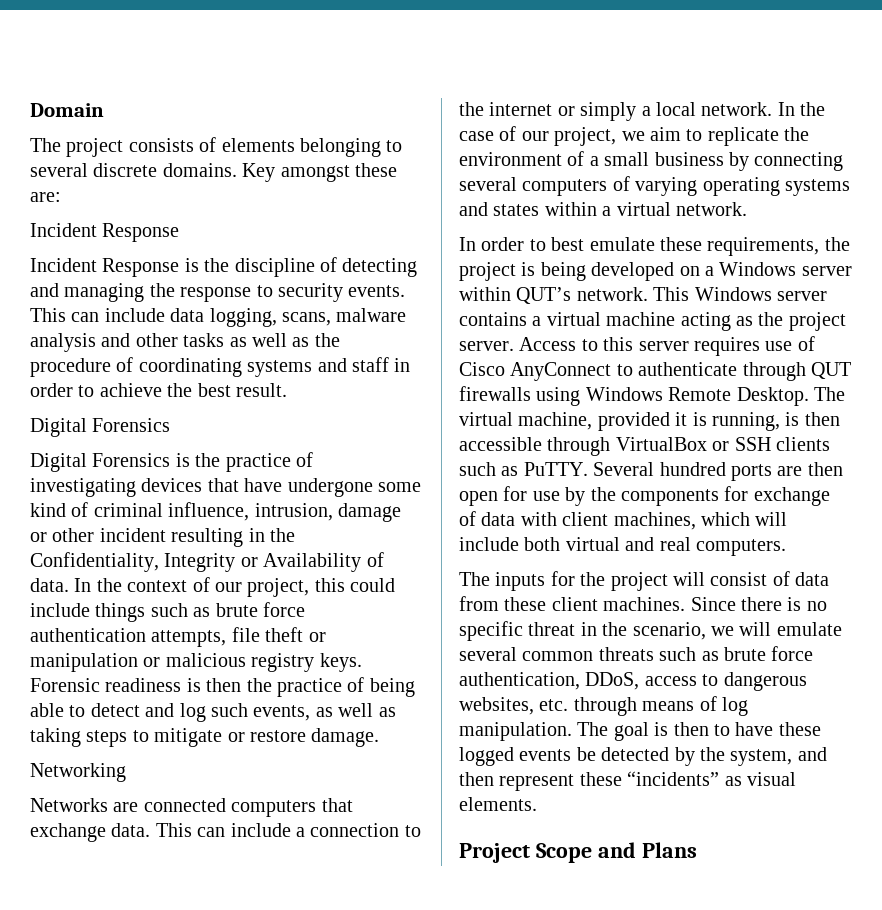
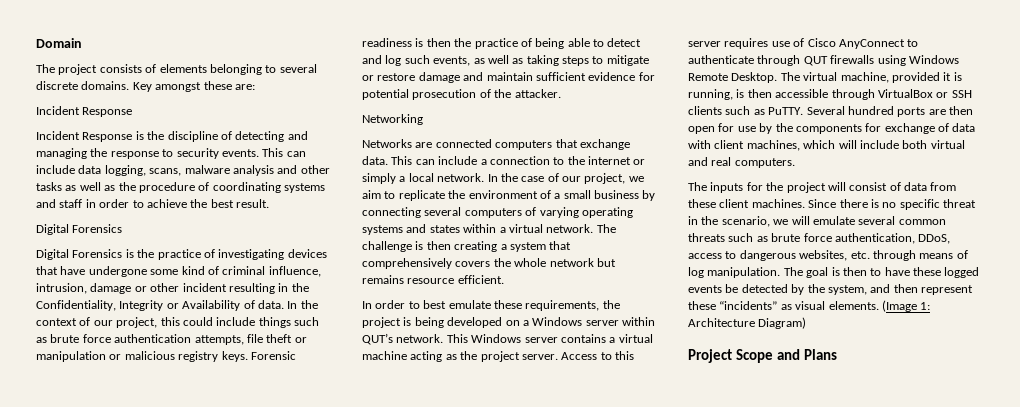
[311,728,380,747] damage. -> [418,72,655,83] [362,89,561,100] damage and maintain sufficient evidence for potential prosecution of the attacker.
(747, 209) none -> [596,224,616,233] [362,241,572,252] [362,258,616,269] [362,275,504,284] The challenge is then creating a system that comprehensively covers the whole network but remains resource efficient.
(537, 804) none -> [881,300,931,312] [688,317,807,329] (Image 1: Architecture Diagram)

